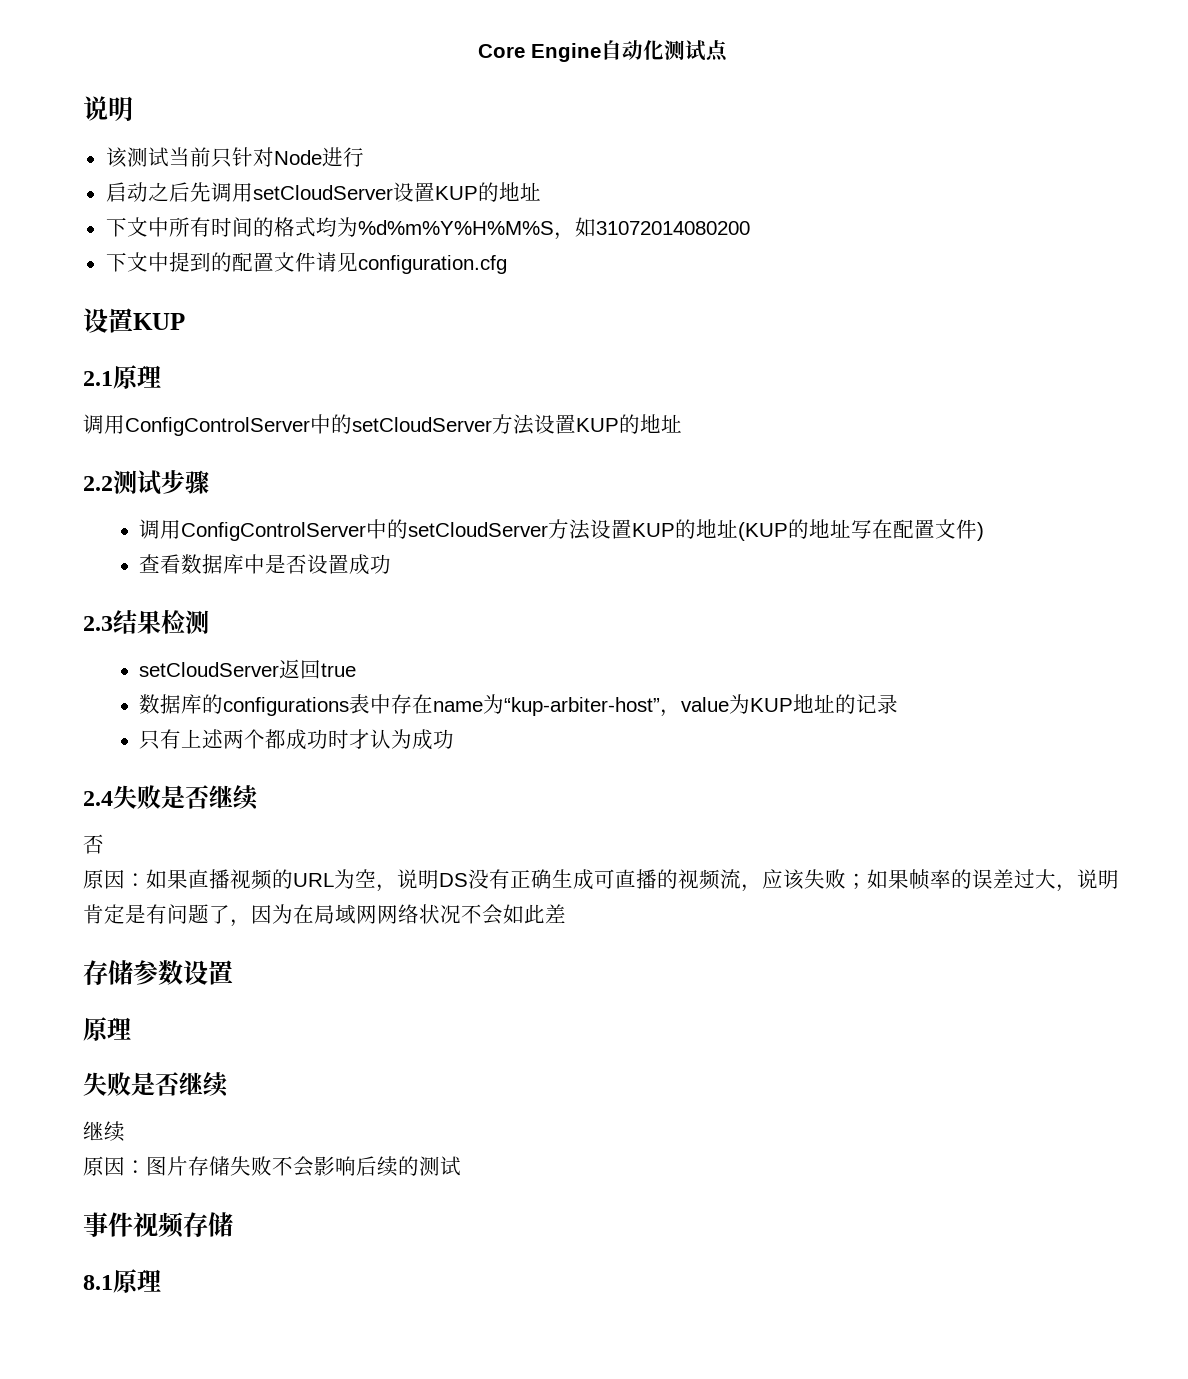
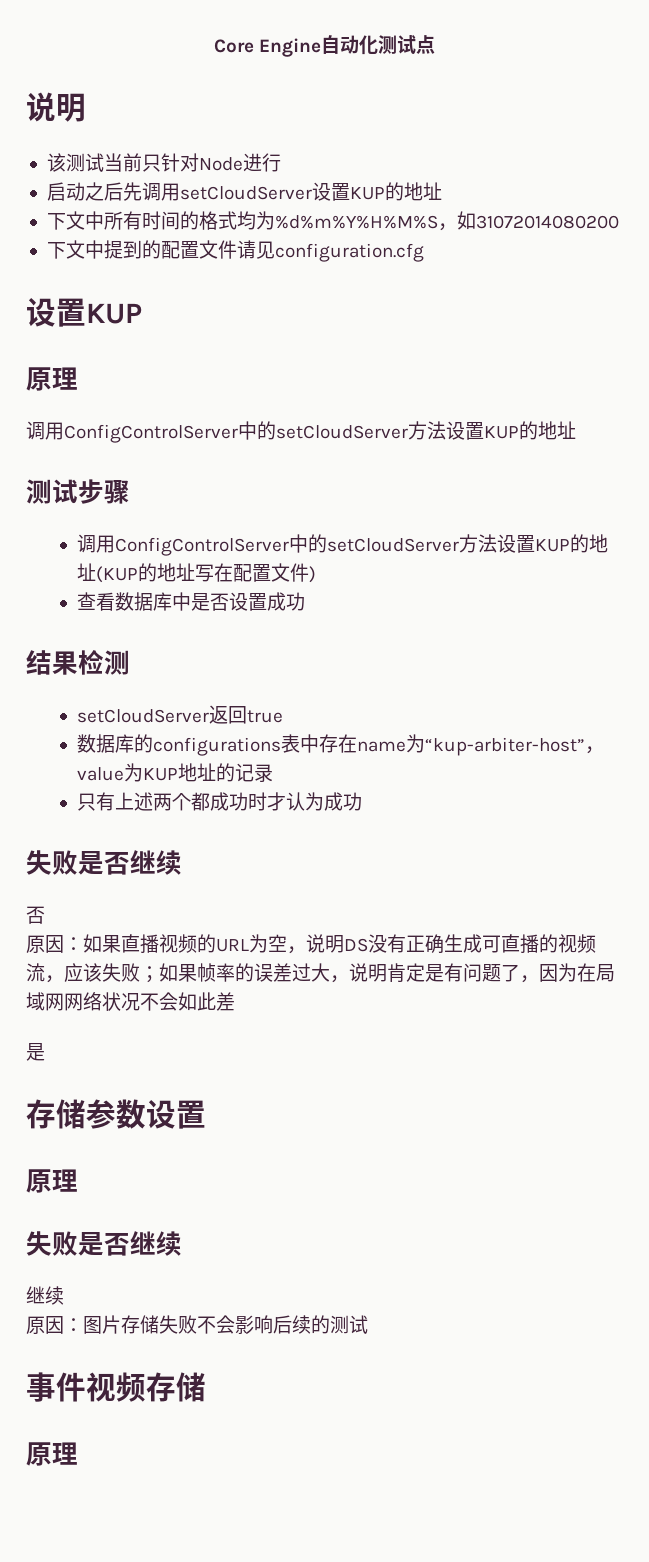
[83,371,113,386] 2.1 -> (142, 313) none
[83,476,113,491] 2.2 -> (576, 430) none
[83,616,113,631] 2.3 -> (305, 601) none
[83,791,113,806] 2.4 -> (362, 801) none
(566, 914) none -> [26,1043,45,1061] // 是
[83,1275,113,1290] 8.1 -> (206, 1387) none

